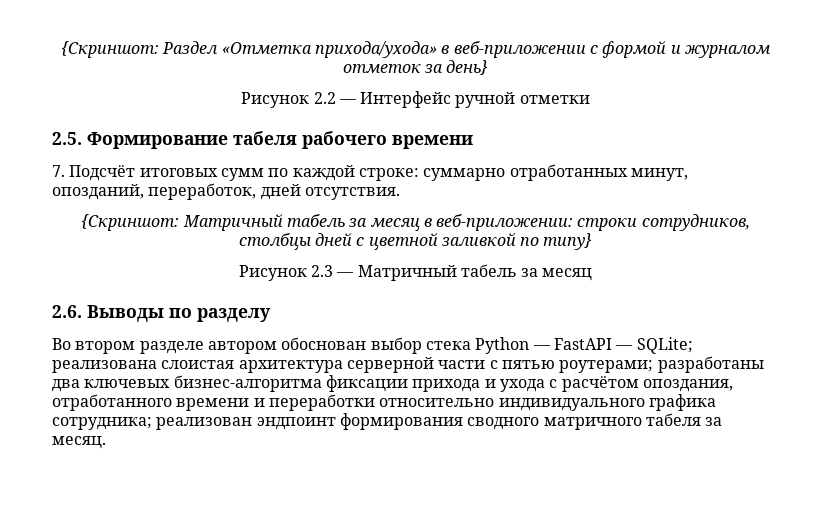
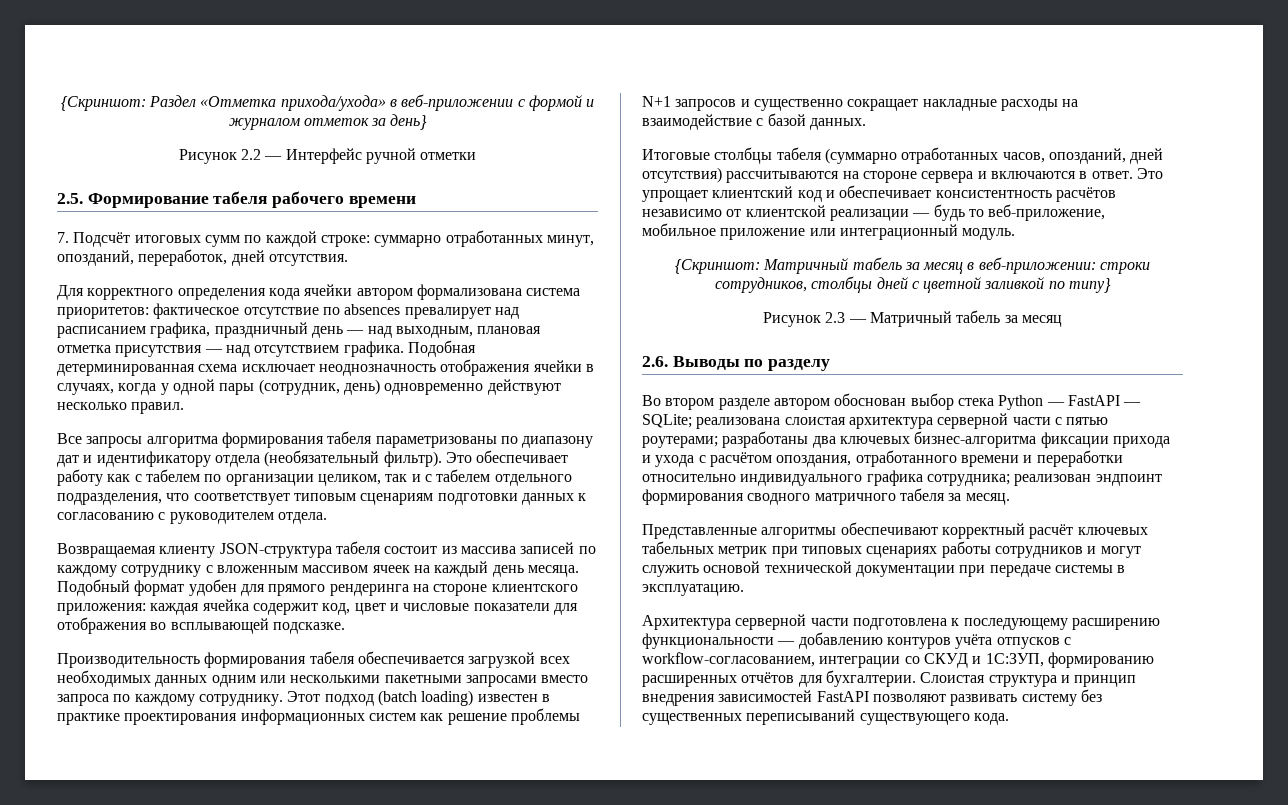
(400, 193) none -> [57,284,581,300] [57,303,519,319] [57,322,542,338] [57,340,476,357] [57,359,594,376] [57,379,561,395] [57,402,185,414] [57,431,594,448] [57,450,569,467] [57,469,572,486] [57,493,587,505] [57,512,327,524] [57,541,596,558] [57,561,579,577] [57,579,578,596] [57,599,578,615] [57,617,345,634] [57,651,570,668] [57,670,589,687] [57,690,550,706] [57,708,580,725] [642,96,1079,111] [642,113,866,130] [642,147,1164,164] [642,167,1163,183] [642,185,1116,202] [642,204,1106,221] [642,223,1016,240] // Для корректного определения кода ячейки автором формализована система приоритетов: фактическое отсутствие по absences превалирует над расписанием графика, праздничный день — над выходным, плановая отметка присутствия — над отсутствием графика. Подобная детерминированная схема исключает неоднозначность отображения ячейки в случаях, когда у одной пары (сотрудник, день) одновременно действуют несколько правил. // Все запросы алгоритма формирования табеля параметризованы по диапазону дат и идентификатору отдела (необязательный фильтр). Это обеспечивает работу как с табелем по организации целиком, так и с табелем отдельного подразделения, что соответствует типовым сценариям подготовки данных к согласованию с руководителем отдела. // Возвращаемая клиенту JSON-структура табеля состоит из массива записей по каждому сотруднику с вложенным массивом ячеек на каждый день месяца. Подобный формат удобен для прямого рендеринга на стороне клиентского приложения: каждая ячейка содержит код, цвет и числовые показатели для отображения во всплывающей подсказке. // Производительность формирования табеля обеспечивается загрузкой всех необходимых данных одним или несколькими пакетными запросами вместо запроса по каждому сотруднику. Этот подход (batch loading) известен в практике проектирования информационных систем как решение проблемы N+1 запросов и существенно сокращает накладные расходы на взаимодействие с базой данных. // Итоговые столбцы табеля (суммарно отработанных часов, опозданий, дней отсутствия) рассчитываются на стороне сервера и включаются в ответ. Это упрощает клиентский код и обеспечивает консистентность расчётов независимо от клиентской реализации — будь то веб-приложение, мобильное приложение или интеграционный модуль.
(106, 442) none -> [642,522,1148,539] [642,541,1141,558] [642,561,1126,577] [642,584,744,596] [642,614,1160,630] [642,632,1071,649] [642,652,1154,668] [642,670,1137,687] [642,689,1102,706] [642,709,1009,725] // Представленные алгоритмы обеспечивают корректный расчёт ключевых табельных метрик при типовых сценариях работы сотрудников и могут служить основой технической документации при передаче системы в эксплуатацию. // Архитектура серверной части подготовлена к последующему расширению функциональности — добавлению контуров учёта отпусков с workflow-согласованием, интеграции со СКУД и 1С:ЗУП, формированию расширенных отчётов для бухгалтерии. Слоистая структура и принцип внедрения зависимостей FastAPI позволяют развивать систему без существенных переписываний существующего кода.

